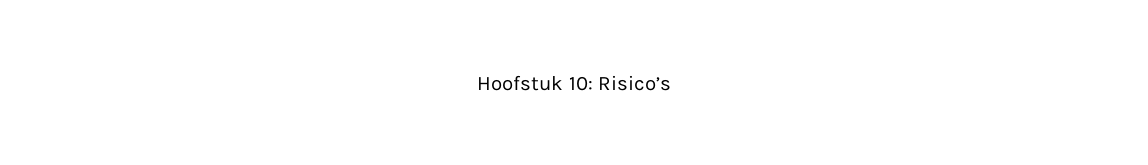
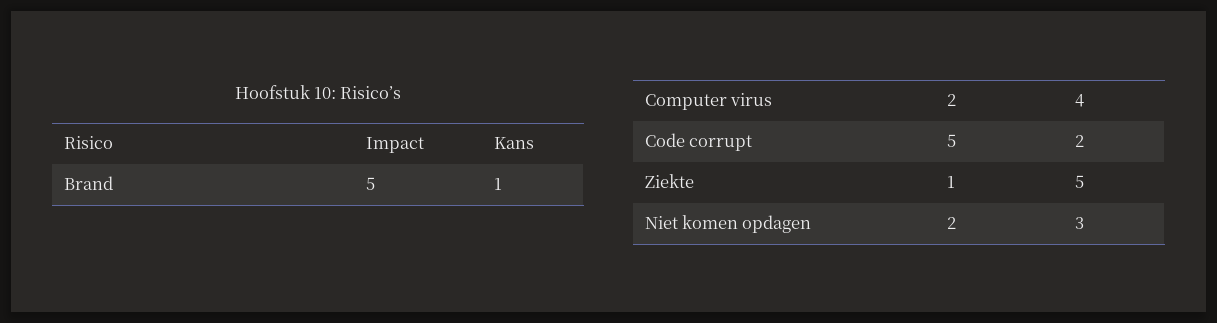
(672, 83) none -> [63,136,113,149] [365,137,424,153] [493,137,534,149] [63,176,113,190] [365,177,375,190] [493,178,502,190] [644,93,773,110] [946,94,956,106] [1074,94,1084,107] [644,133,753,151] [946,134,956,147] [1074,135,1084,147] [644,174,694,188] [946,176,955,188] [1074,175,1084,188] [644,215,812,233] [946,217,956,229] [1074,217,1084,229] // Risico | Impact | Kans // Brand | 5 | 1 // Computer virus | 2 | 4 // Code corrupt | 5 | 2 // Ziekte | 1 | 5 // Niet komen opdagen | 2 | 3

